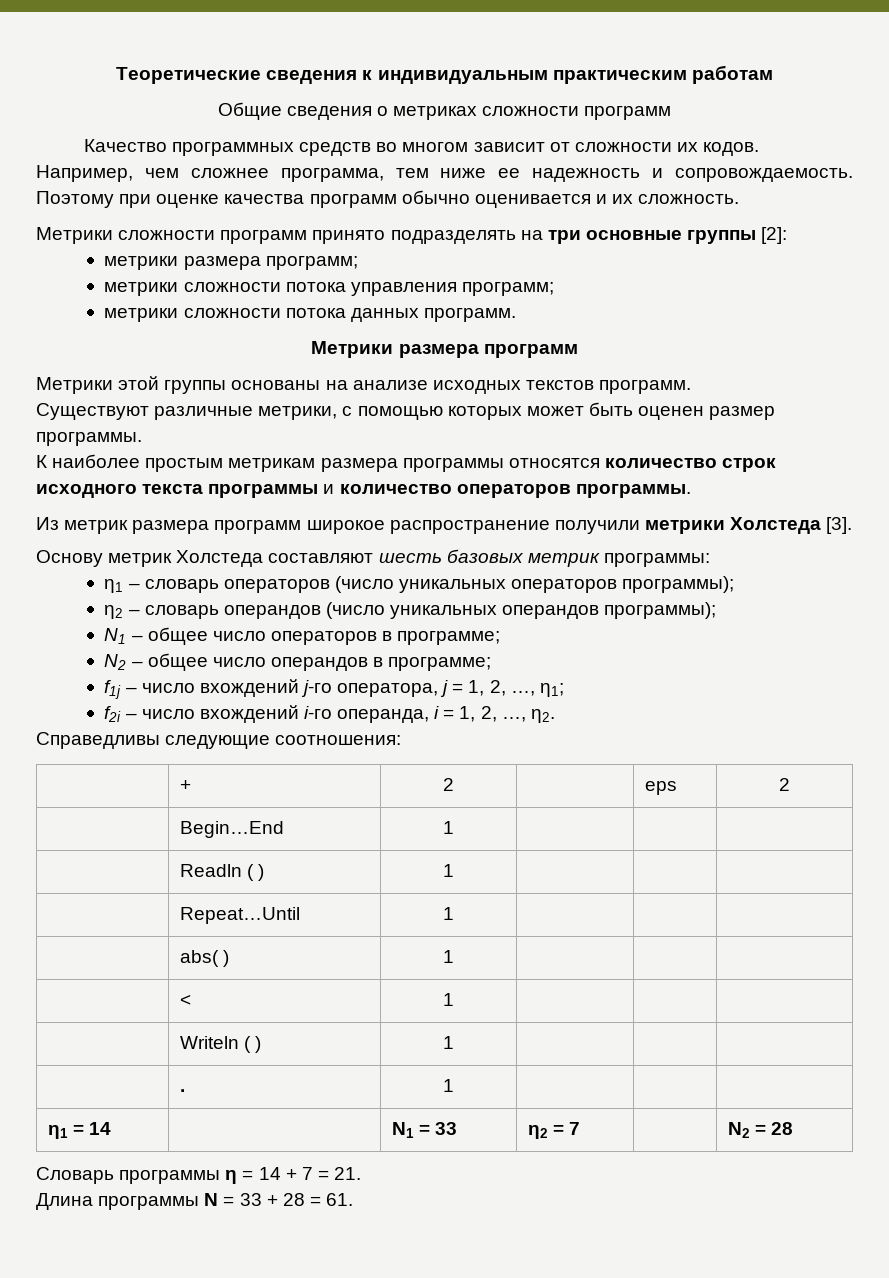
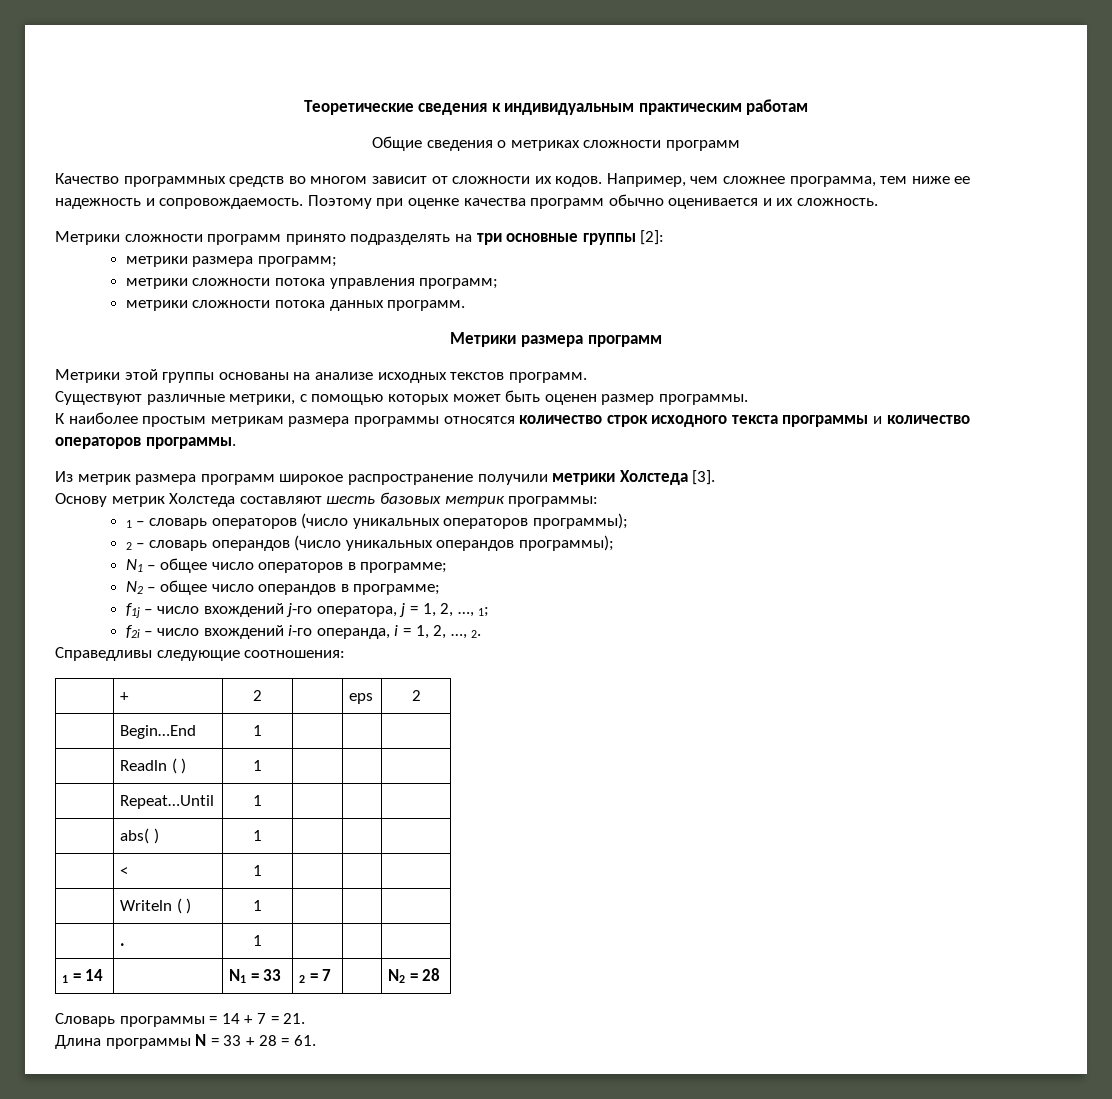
[104,579,124,593] η1 -> [125,520,132,528] 1
[104,605,124,619] η2 -> [125,542,132,550] 2
[539,683,564,697] η1; -> [478,607,490,617] 1;
[530,709,555,723] η2. -> [471,630,482,638] 2.
[47,1125,68,1139] η1 -> [61,975,68,983] 1
[527,1125,548,1139] η2 -> [298,975,305,983] 2
[225,1170,238,1184] η -> (205, 1021) none

